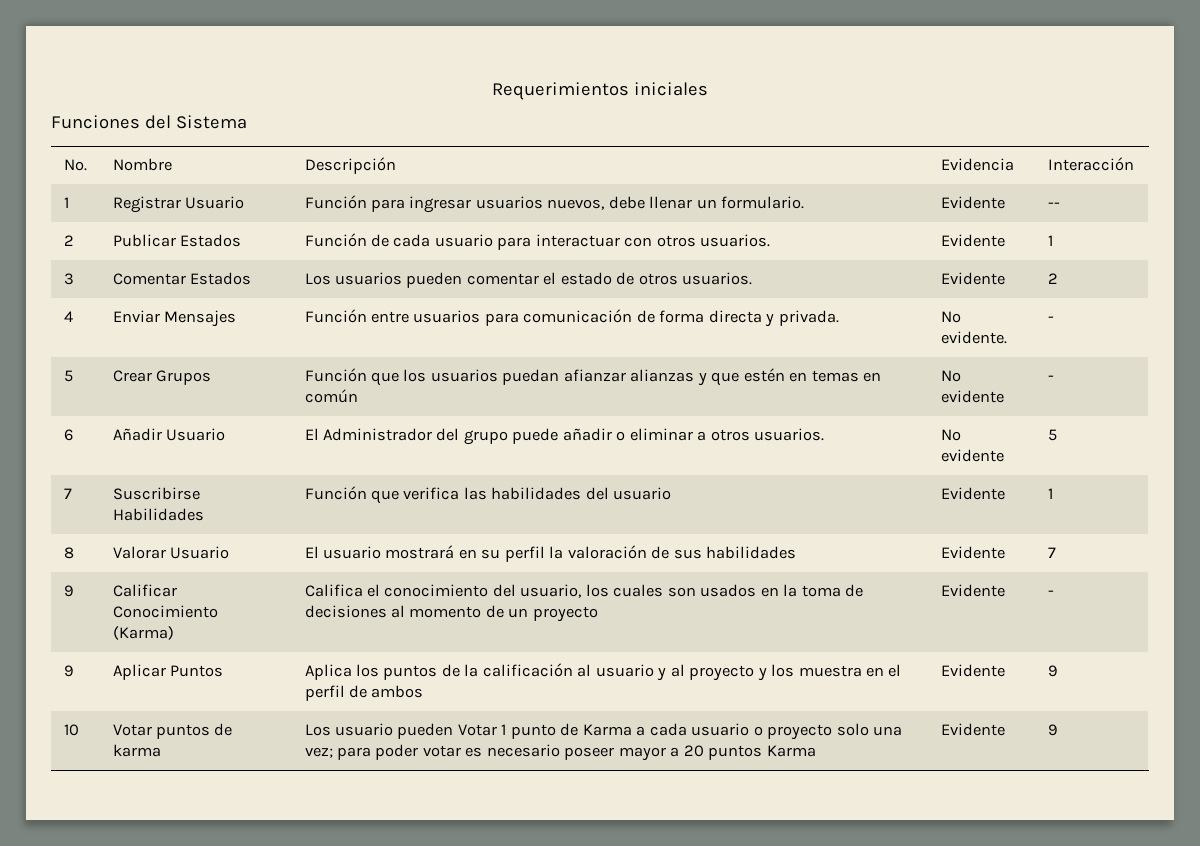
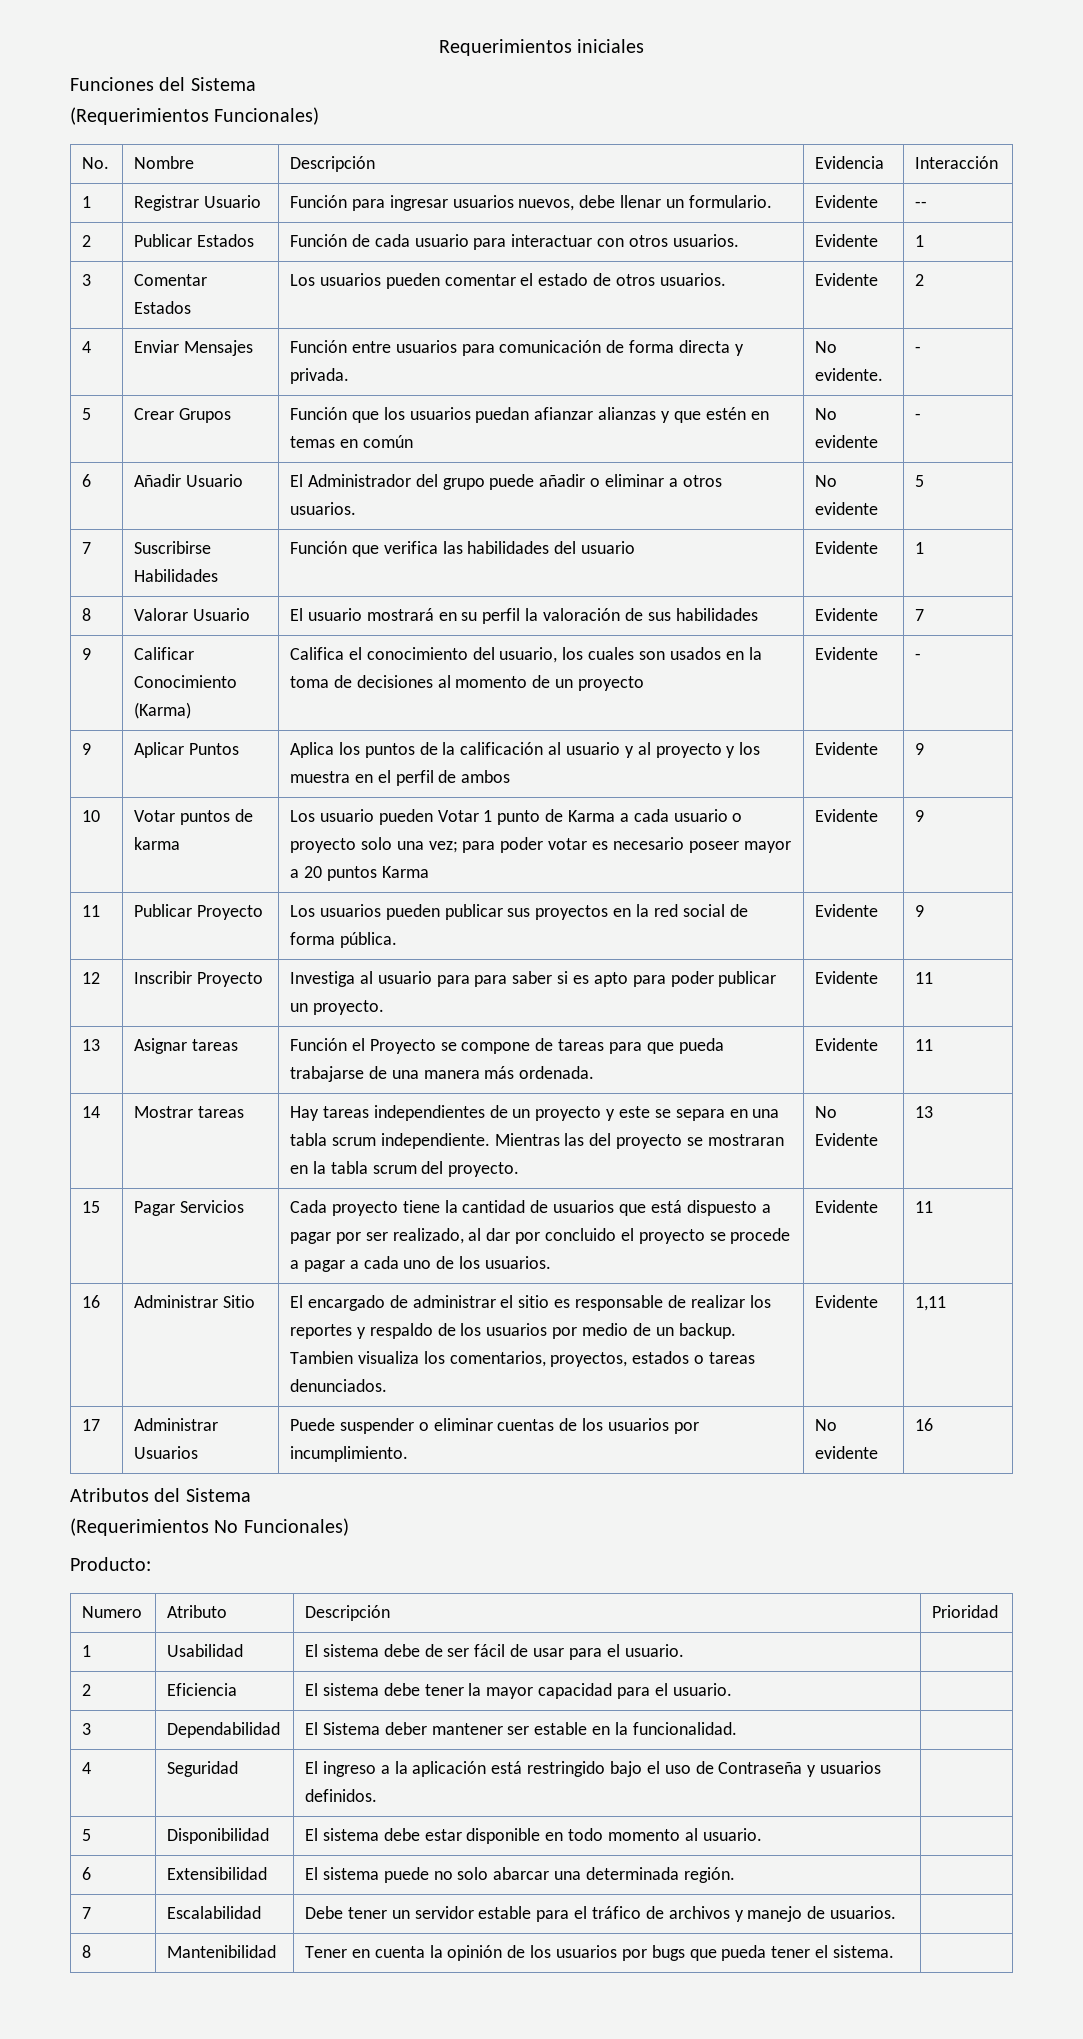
(247, 122) none -> [70,107,320,125] // (Requerimientos Funcionales)
(1058, 730) none -> [82,905,101,917] [134,904,263,920] [290,904,748,920] [290,932,397,948] [815,904,879,917] [915,905,925,917] [82,972,101,984] [134,971,263,987] [290,971,777,987] [290,1000,384,1015] [815,971,879,984] [915,972,934,984] [82,1039,101,1051] [134,1038,238,1054] [290,1038,724,1054] [290,1066,595,1082] [815,1038,879,1051] [915,1039,934,1051] [82,1106,101,1118] [134,1106,244,1118] [290,1105,780,1121] [290,1133,784,1149] [290,1161,520,1177] [815,1106,838,1118] [815,1133,879,1146] [915,1106,934,1118] [82,1201,101,1213] [134,1200,244,1216] [290,1200,771,1216] [290,1228,791,1244] [290,1256,552,1272] [815,1200,879,1213] [915,1201,934,1213] [82,1295,101,1308] [134,1295,255,1308] [290,1295,771,1311] [290,1323,736,1339] [290,1351,756,1367] [290,1379,388,1392] [815,1295,879,1308] [915,1296,947,1311] [82,1419,101,1431] [134,1418,219,1431] [134,1446,199,1459] [290,1418,699,1434] [290,1446,409,1462] [815,1419,838,1431] [815,1446,879,1459] [915,1418,934,1431] [70,1488,251,1502] [70,1518,349,1536] [70,1557,151,1571] [82,1606,143,1618] [167,1605,228,1618] [305,1605,391,1621] [932,1605,999,1618] [82,1645,92,1657] [167,1644,244,1657] [305,1644,684,1660] [82,1684,92,1696] [167,1683,238,1696] [305,1683,732,1699] [82,1723,92,1735] [167,1722,281,1738] [305,1722,737,1735] [82,1762,92,1774] [167,1761,239,1777] [305,1761,882,1777] [305,1789,378,1802] [82,1829,92,1841] [167,1828,270,1844] [305,1828,762,1844] [82,1867,92,1880] [167,1867,268,1880] [305,1867,735,1883] [82,1907,92,1919] [167,1906,262,1919] [305,1906,897,1922] [82,1945,92,1958] [167,1945,277,1958] [305,1945,895,1961] // 11 | Publicar Proyecto | Los usuarios pueden publicar sus proyectos en la red social de forma pública. | Evidente | 9 // 12 | Inscribir Proyecto | Investiga al usuario para para saber si es apto para poder publicar un proyecto. | Evidente | 11 // 13 | Asignar tareas | Función el Proyecto se compone de tareas para que pueda trabajarse de una manera más ordenada. | Evidente | 11 // 14 | Mostrar tareas | Hay tareas independientes de un proyecto y este se separa en una tabla scrum independiente. Mientras las del proyecto se mostraran en la tabla scrum del proyecto. | No Evidente | 13 // 15 | Pagar Servicios | Cada proyecto tiene la cantidad de usuarios que está dispuesto a pagar por ser realizado, al dar por concluido el proyecto se procede a pagar a cada uno de los usuarios. | Evidente | 11 // 16 | Administrar Sitio | El encargado de administrar el sitio es responsable de realizar los reportes y respaldo de los usuarios por medio de un backup. Tambien visualiza los comentarios, proyectos, estados o tareas denunciados. | Evidente | 1,11 // 17 | Administrar Usuarios | Puede suspender o eliminar cuentas de los usuarios por incumplimiento. | No evidente | 16 // Atributos del Sistema // (Requerimientos No Funcionales) // Producto: // Numero | Atributo | Descripción | Prioridad // 1 | Usabilidad | El sistema debe de ser fácil de usar para el usuario. | // 2 | Eficiencia | El sistema debe tener la mayor capacidad para el usuario. | // 3 | Dependabilidad | El Sistema deber mantener ser estable en la funcionalidad. | // 4 | Seguridad | El ingreso a la aplicación está restringido bajo el uso de Contraseña y usuarios definidos. | // 5 | Disponibilidad | El sistema debe estar disponible en todo momento al usuario. | // 6 | Extensibilidad | El sistema puede no solo abarcar una determinada región. | // 7 | Escalabilidad | Debe tener un servidor estable para el tráfico de archivos y manejo de usuarios. | // 8 | Mantenibilidad | Tener en cuenta la opinión de los usuarios por bugs que pueda tener el sistema. |

